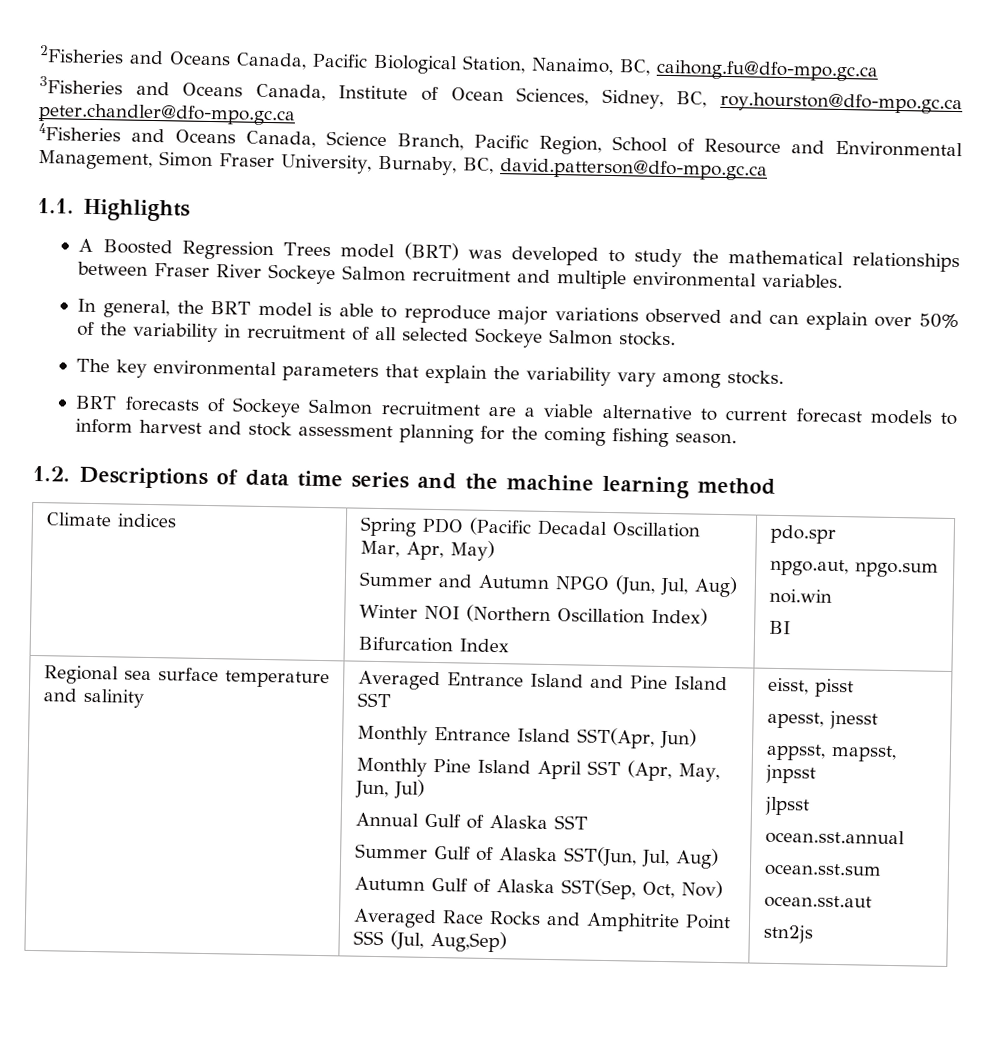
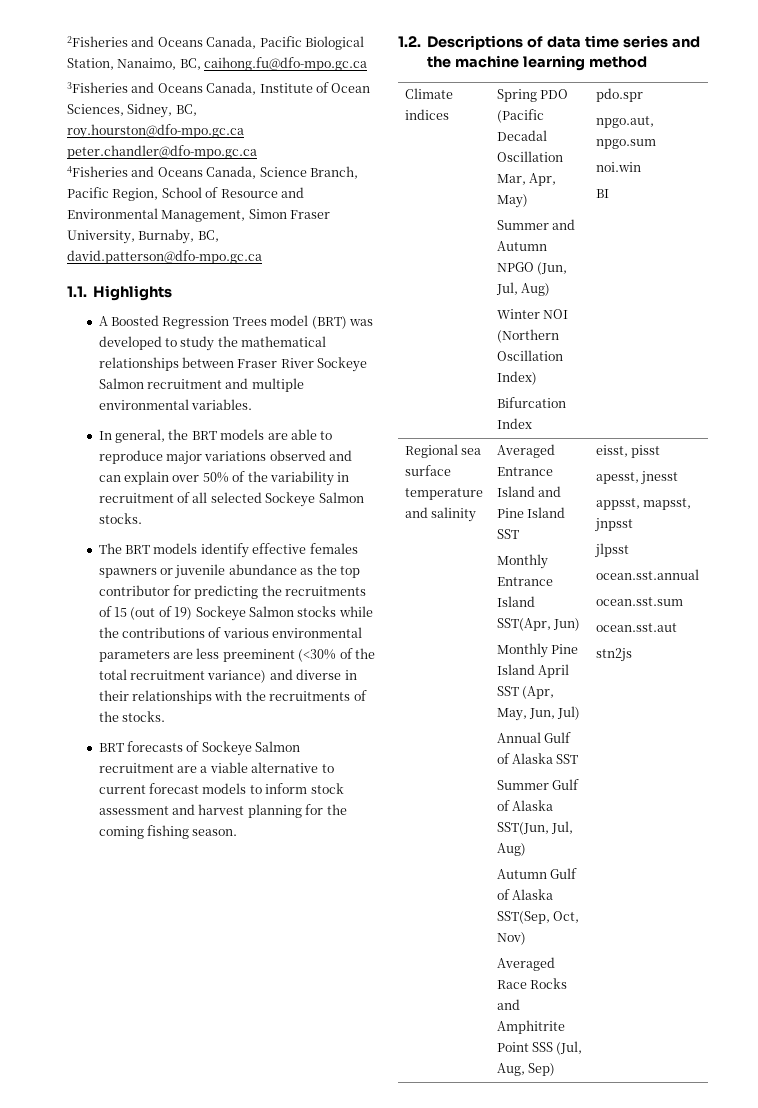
[257,301,333,317] model is -> [220,429,288,440] models are
[116,359,722,388] key environmental parameters that explain the variability vary among -> [125,543,358,558] [98,564,360,579] [98,585,367,599] [98,606,373,621] [98,627,363,638] [98,648,375,662] [98,669,357,683] [98,690,367,704] [98,711,119,722] BRT models identify effective females spawners or juvenile abundance as the top contributor for predicting the recruitments of 15 (out of 19) Sockeye Salmon stocks while the contributions of various environmental parameters are less preeminent (<30% of the total recruitment variance) and diverse in their relationships with the recruitments of the
[139,419,394,438] harvest and stock assessment -> [310,783,344,794] [98,804,245,815] stock assessment and harvest
[429,930,507,953] Aug,Sep) -> [496,1063,555,1076] Aug, Sep)

